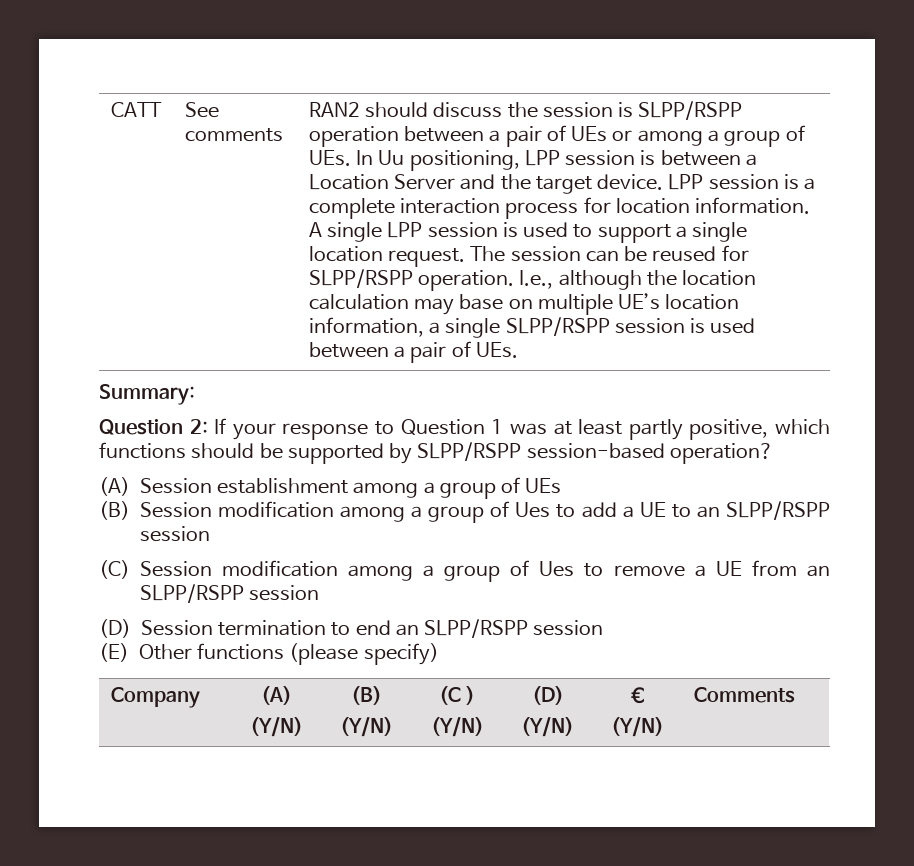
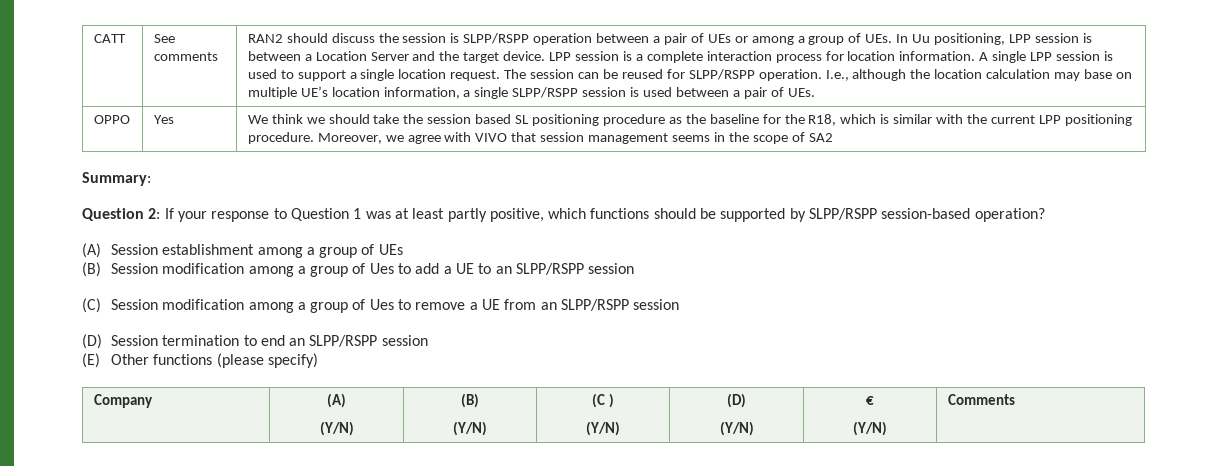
(518, 350) none -> [93,115,130,124] [153,115,174,124] [247,114,1132,126] [247,132,833,144] // OPPO | Yes | We think we should take the session based SL positioning procedure as the baseline for the R18, which is similar with the current LPP positioning procedure. Moreover, we agree with VIVO that session management seems in the scope of SA2

